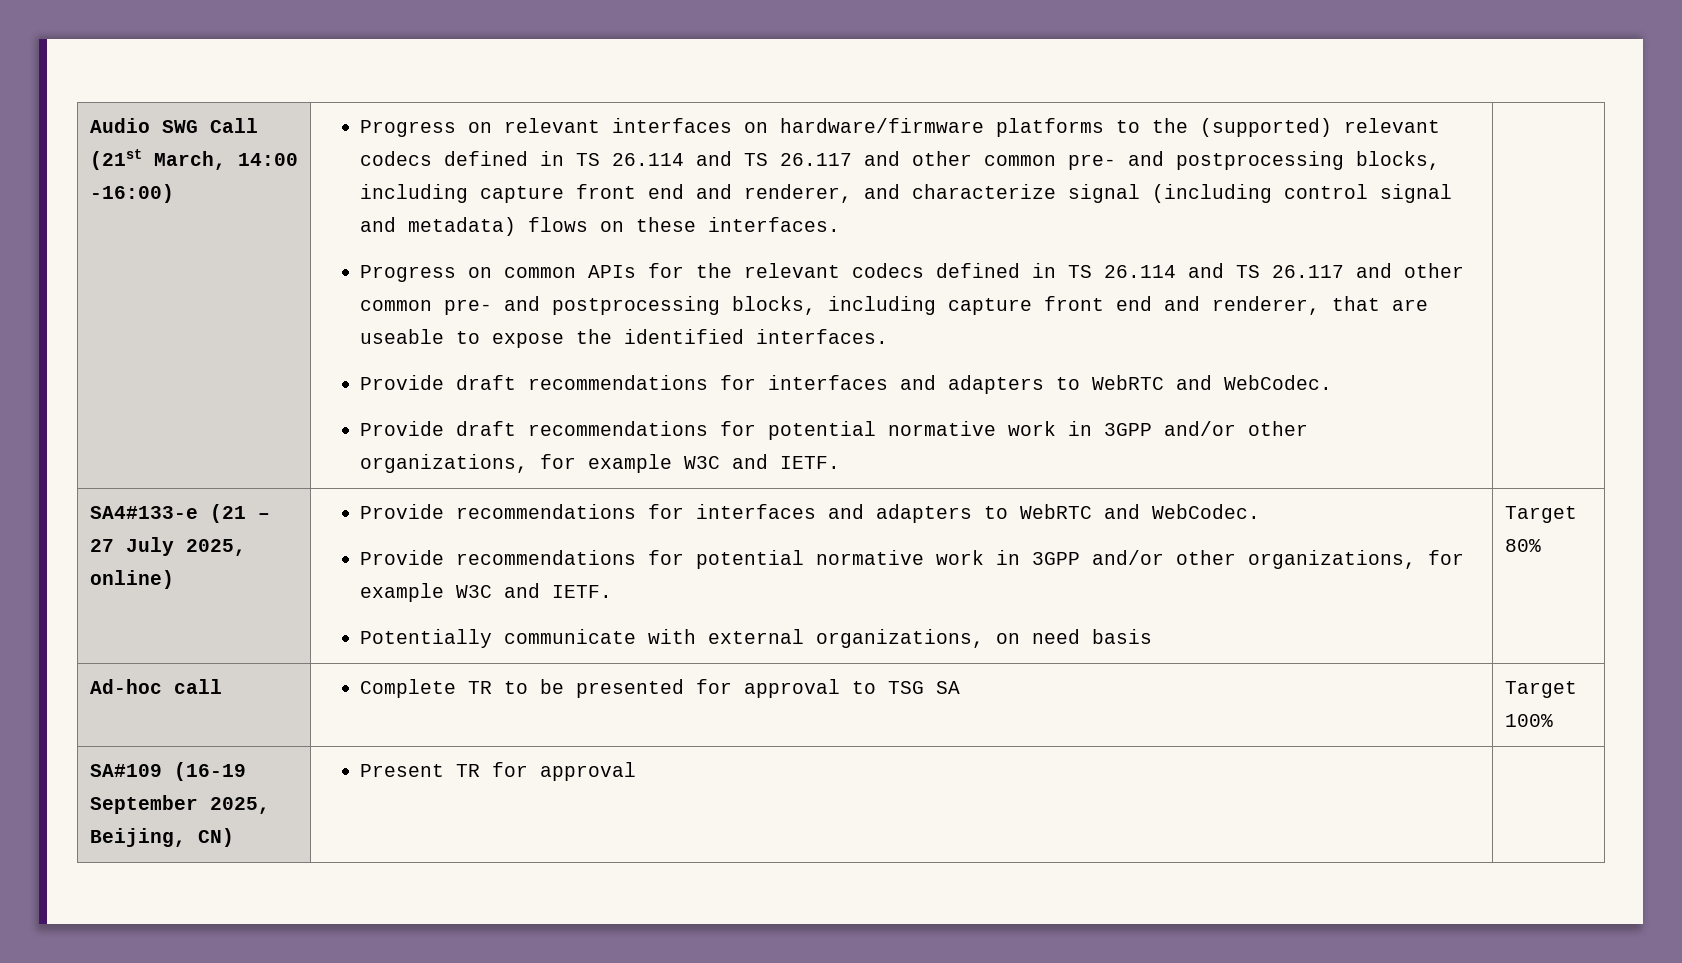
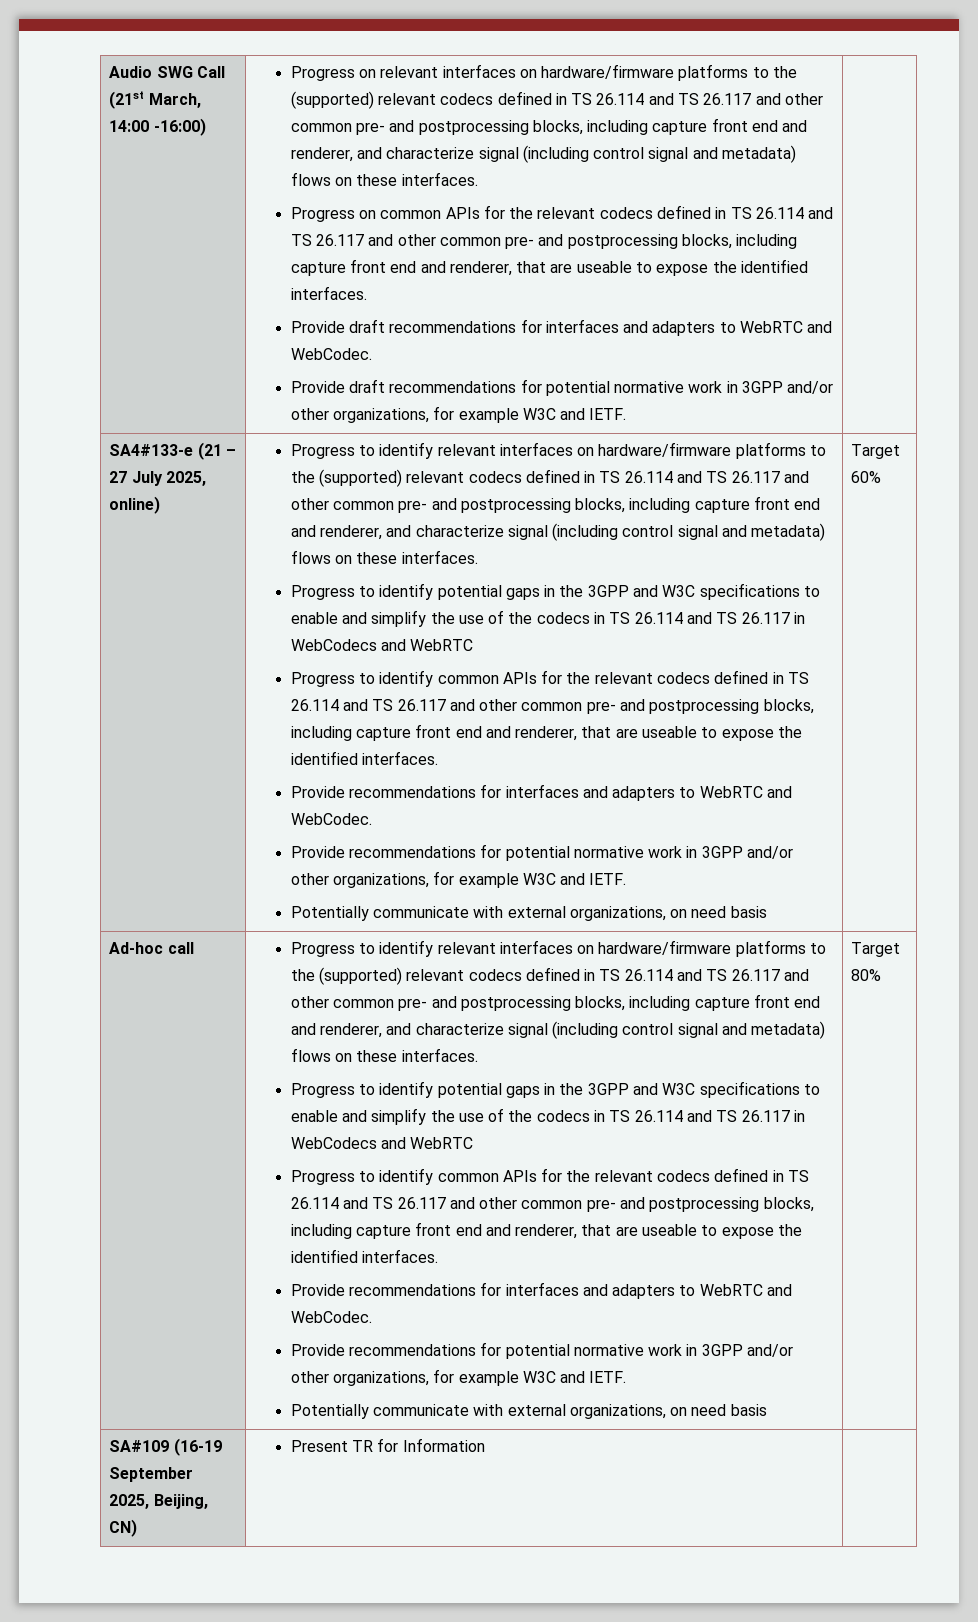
(174, 579) none -> [290,442,827,459] [290,469,810,487] [290,496,821,513] [290,523,826,541] [290,550,478,564] [290,583,821,600] [290,610,806,627] [290,639,474,651] [290,670,810,687] [290,699,814,714] [290,724,803,741] [290,751,438,765] [290,784,793,801] [290,813,372,825] [290,844,794,861] [290,871,627,888] [290,906,767,921] [851,444,901,459] [851,471,882,483] [109,942,194,954] [290,940,827,957] [290,967,810,985] [290,994,821,1011] [290,1021,826,1039] [290,1048,478,1062] [290,1081,821,1098] [290,1108,806,1125] [290,1137,474,1149] [290,1168,810,1185] [290,1197,814,1212] [290,1222,803,1239] [290,1249,438,1263] Progress to identify relevant interfaces on hardware/firmware platforms to the (supported) relevant codecs defined in TS 26.114 and TS 26.117 and other common pre- and postprocessing blocks, including capture front end and renderer, and characterize signal (including control signal and metadata) flows on these interfaces. // Progress to identify potential gaps in the 3GPP and W3C specifications to enable and simplify the use of the codecs in TS 26.114 and TS 26.117 in WebCodecs and WebRTC // Progress to identify common APIs for the relevant codecs defined in TS 26.114 and TS 26.117 and other common pre- and postprocessing blocks, including capture front end and renderer, that are useable to expose the identified interfaces. // Provide recommendations for interfaces and adapters to WebRTC and WebCodec. // Provide recommendations for potential normative work in 3GPP and/or other organizations, for example W3C and IETF. // Potentially communicate with external organizations, on need basis | Target 60% // Ad-hoc call | Progress to identify relevant interfaces on hardware/firmware platforms to the (supported) relevant codecs defined in TS 26.114 and TS 26.117 and other common pre- and postprocessing blocks, including capture front end and renderer, and characterize signal (including control signal and metadata) flows on these interfaces. // Progress to identify potential gaps in the 3GPP and W3C specifications to enable and simplify the use of the codecs in TS 26.114 and TS 26.117 in WebCodecs and WebRTC // Progress to identify common APIs for the relevant codecs defined in TS 26.114 and TS 26.117 and other common pre- and postprocessing blocks, including capture front end and renderer, that are useable to expose the identified interfaces. //
[89,679,222,694] [359,679,960,698] [1504,681,1577,698] [1504,714,1553,727] // Ad-hoc call | Complete TR to be presented for approval to TSG SA | Target 100% -> (882, 975) none
[539,762,636,781] approval -> [402,1438,485,1452] Information

